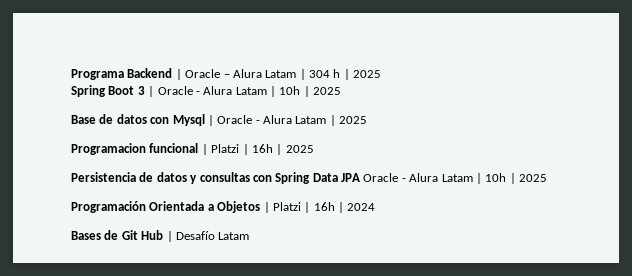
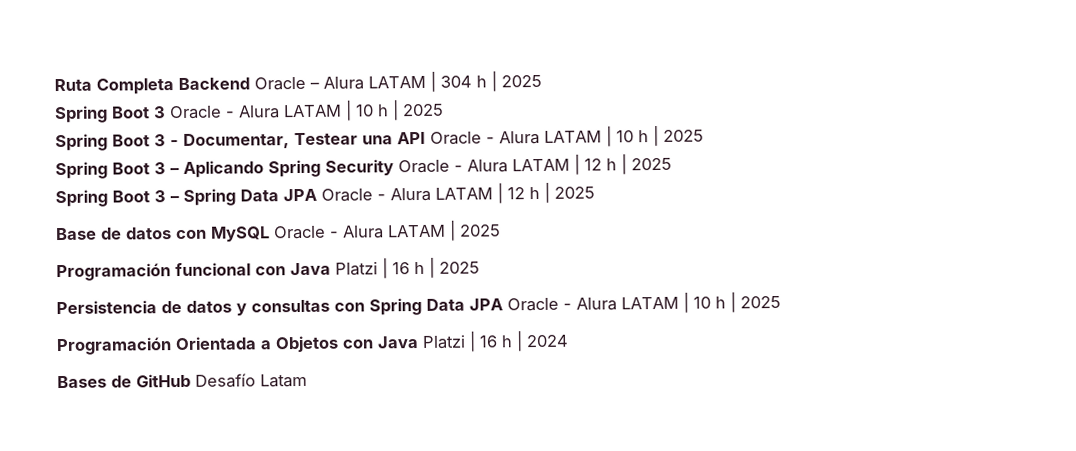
[71,68,297,80] Programa Backend | Oracle – Alura Latam -> [54,75,426,95] Ruta Completa Backend Oracle – Alura LATAM
[148,86,301,97] | Oracle - Alura Latam | 10h -> [169,100,444,121] [55,125,704,152] [55,154,672,180] [55,183,540,208] Oracle - Alura LATAM | 10 h | 2025 // Spring Boot 3 - Documentar, Testear una API Oracle - Alura LATAM | 10 h | 2025 // Spring Boot 3 – Aplicando Spring Security Oracle - Alura LATAM | 12 h | 2025 // Spring Boot 3 – Spring Data JPA Oracle - Alura LATAM | 12 h
[172,114,368,126] [71,143,273,155] Mysql | Oracle - Alura Latam | 2025 // Programacion funcional | Platzi | 16h -> [210,220,501,242] [56,258,425,282] MySQL Oracle - Alura LATAM | 2025 // Programación funcional con Java Platzi | 16 h
[441,173,507,184] Latam | 10h -> [621,292,726,313] LATAM | 10 h
[263,202,335,213] | Platzi | 16h -> [342,331,513,352] con Java Platzi | 16 h
[121,230,173,242] Git Hub | -> [136,373,191,388] GitHub

